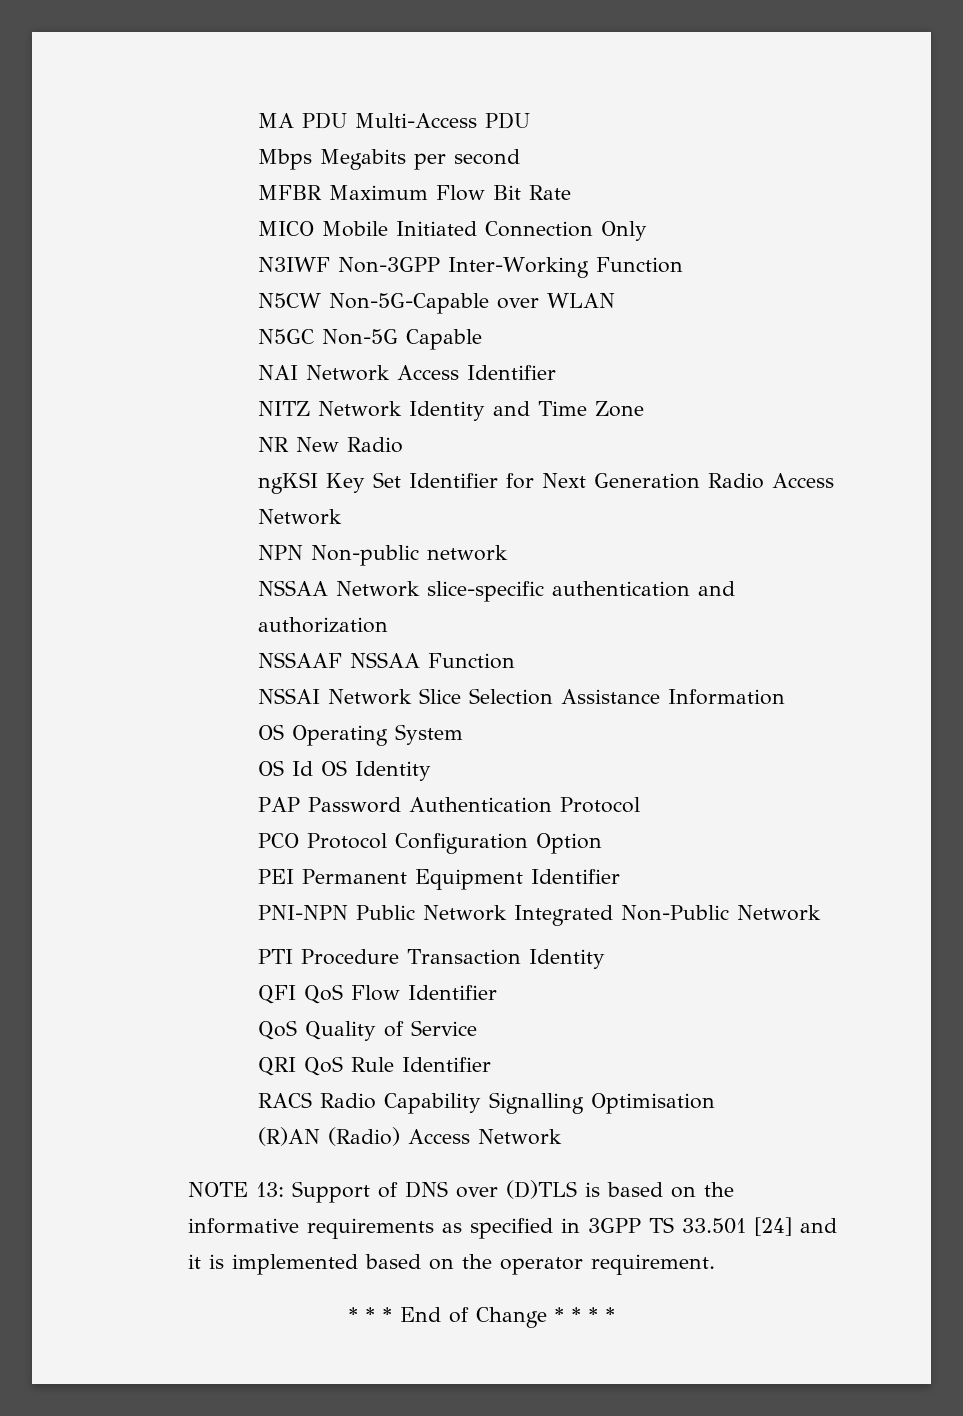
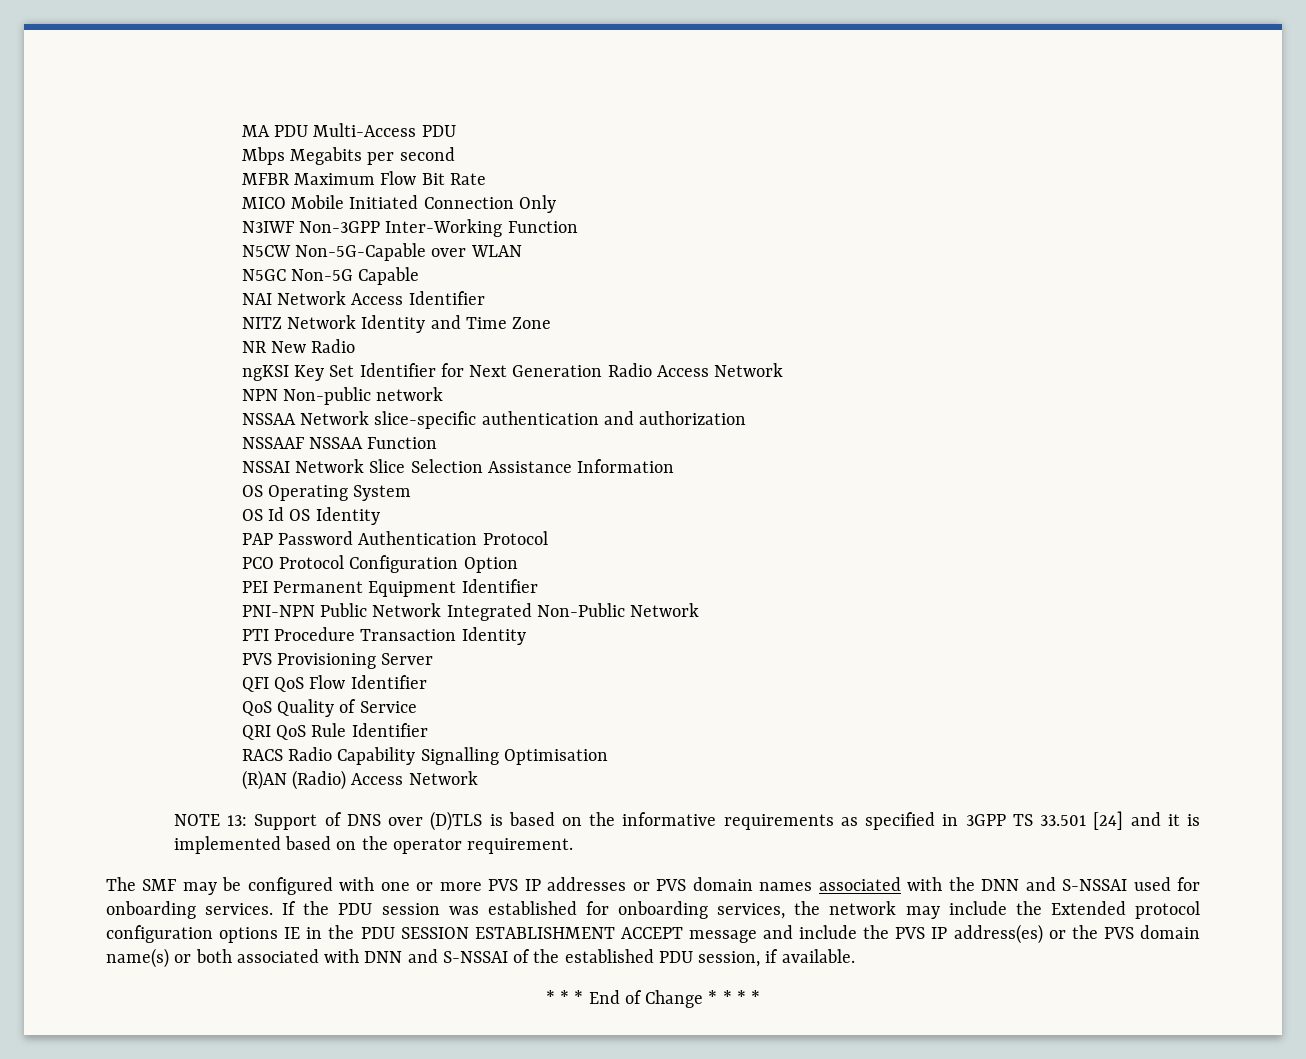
(606, 959) none -> [241,653,434,669] // PVS Provisioning Server
(716, 1264) none -> [106,877,1201,895] [106,901,1200,919] [106,924,1200,944] [106,948,855,968] // The SMF may be configured with one or more PVS IP addresses or PVS domain names associated with the DNN and S-NSSAI used for onboarding services. If the PDU session was established for onboarding services, the network may include the Extended protocol configuration options IE in the PDU SESSION ESTABLISHMENT ACCEPT message and include the PVS IP address(es) or the PVS domain name(s) or both associated with DNN and S-NSSAI of the established PDU session, if available.

